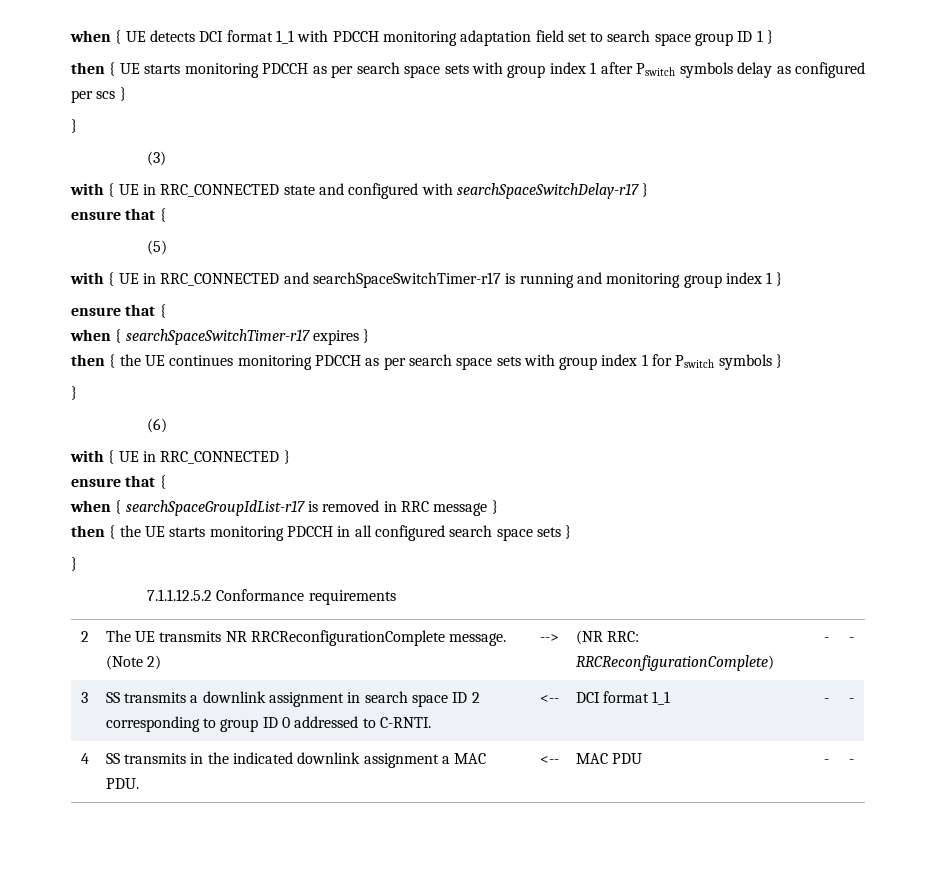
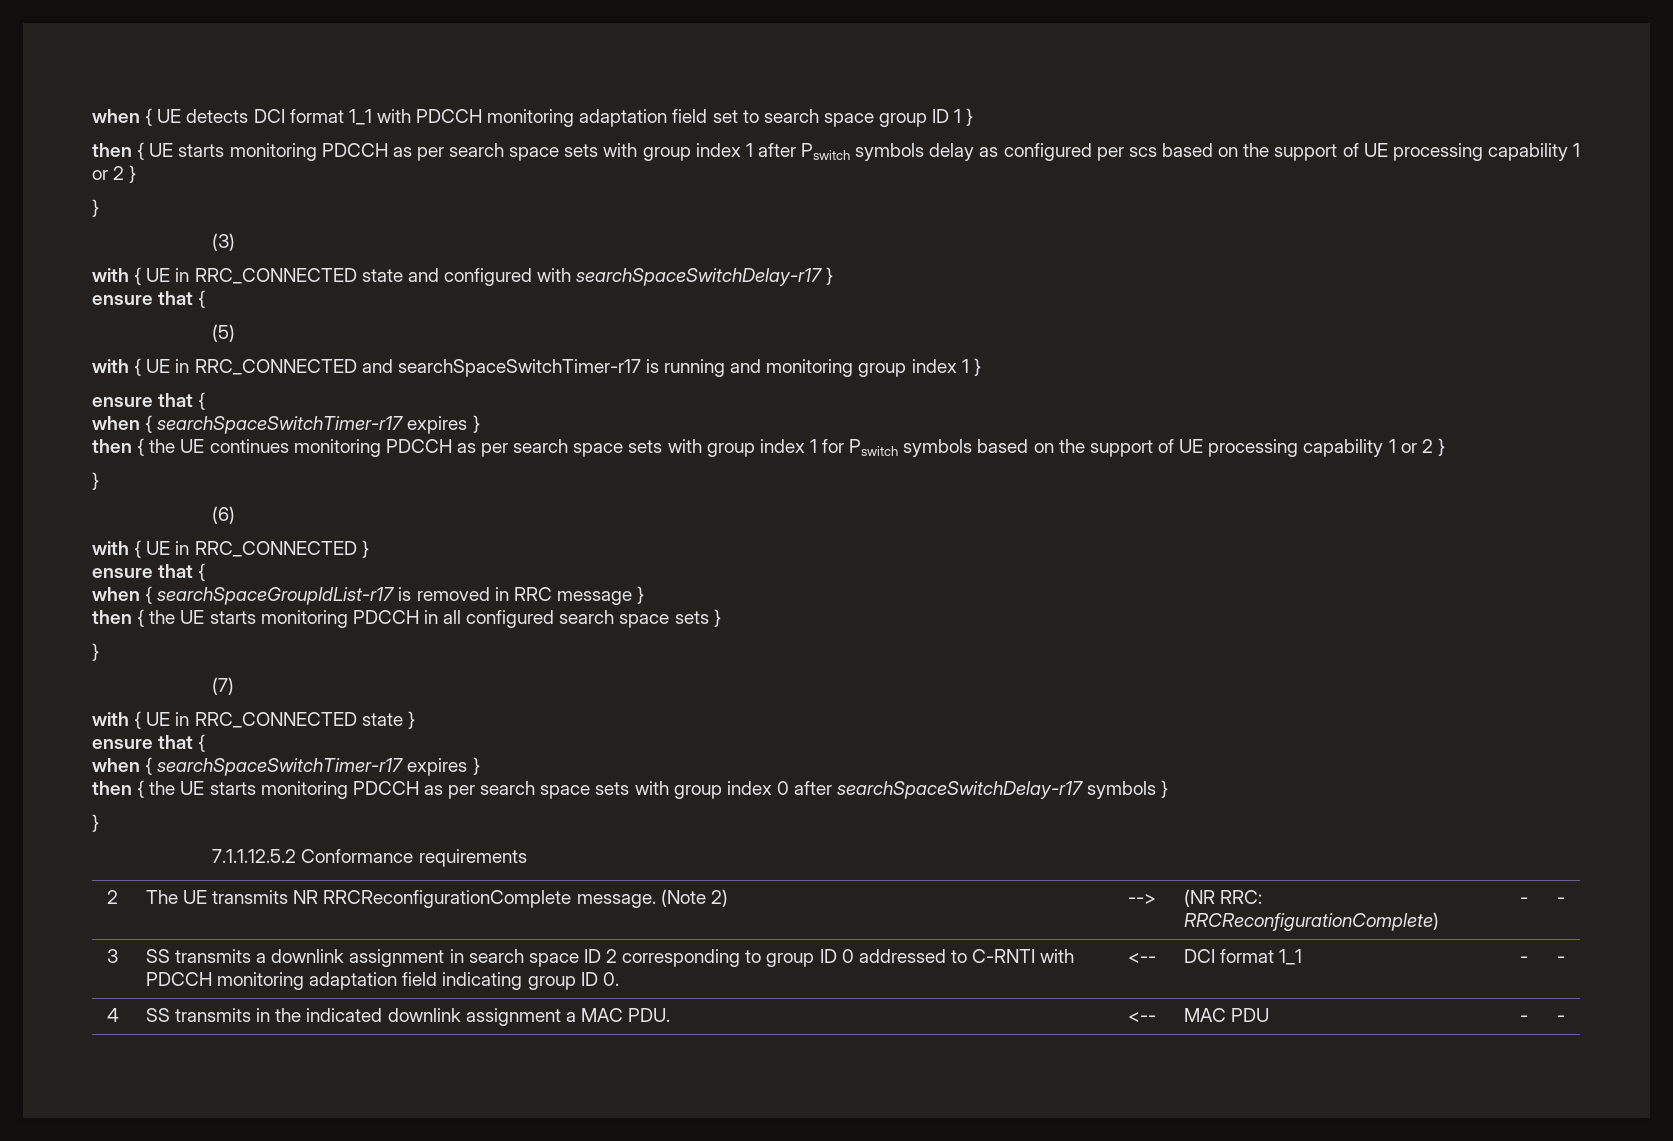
(116, 95) none -> [1161,143,1581,161] [92,166,125,180] based on the support of UE processing capability 1 or 2
(772, 362) none -> [977,439,1433,457] based on the support of UE processing capability 1 or 2
(77, 564) none -> [212,677,235,695] [92,711,415,729] [92,734,206,752] [92,757,480,776] [92,780,1169,799] [92,814,99,832] // (7) // with { UE in RRC_CONNECTED state } // ensure that { // when { searchSpaceSwitchTimer-r17 expires } // then { the UE starts monitoring PDCCH as per search space sets with group index 0 after searchSpaceSwitchDelay-r17 symbols } // }
[379,717,431,728] C-RNTI. -> [972,949,1075,963] [145,972,619,990] C-RNTI with PDCCH monitoring adaptation field indicating group ID 0.

